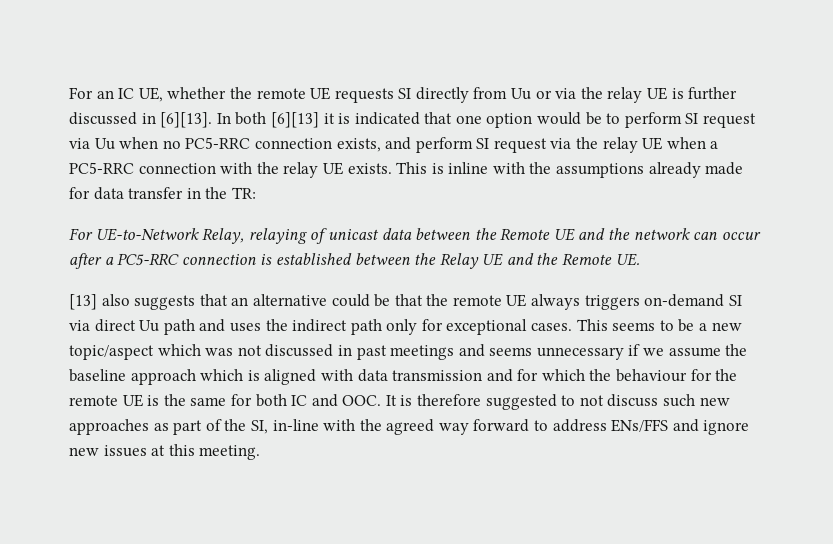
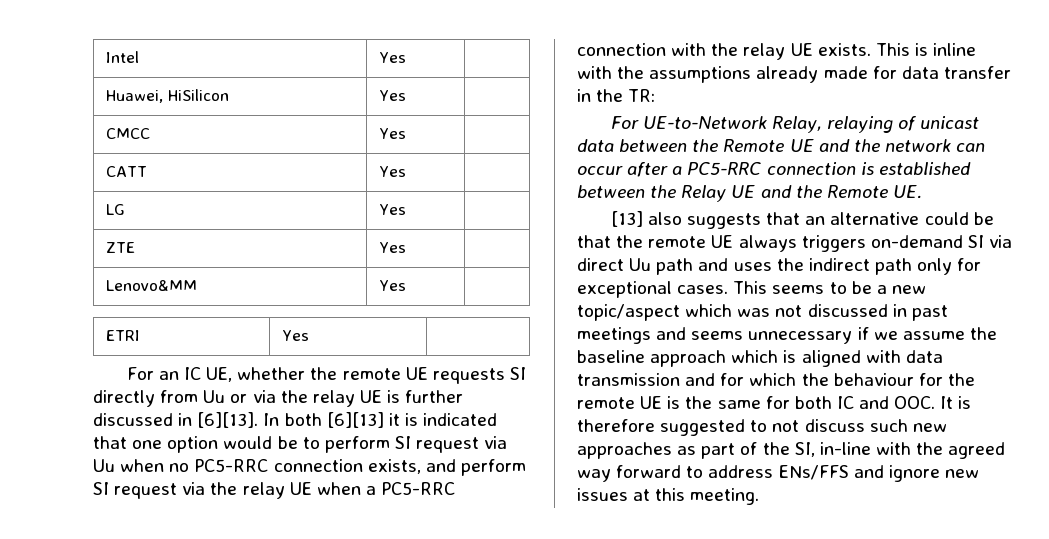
(69, 93) none -> [105,51,139,63] [378,52,406,63] [105,89,229,103] [378,90,406,101] [105,128,150,139] [378,128,406,139] [105,166,147,177] [378,166,406,177] [105,204,125,215] [378,204,406,215] [105,242,135,253] [378,242,406,253] [105,280,197,291] [378,280,406,291] [105,330,140,341] [281,330,309,341] Intel | Yes | // Huawei, HiSilicon | Yes | // CMCC | Yes | // CATT | Yes | // LG | Yes | // ZTE | Yes | // Lenovo&MM | Yes | // ETRI | Yes | //

